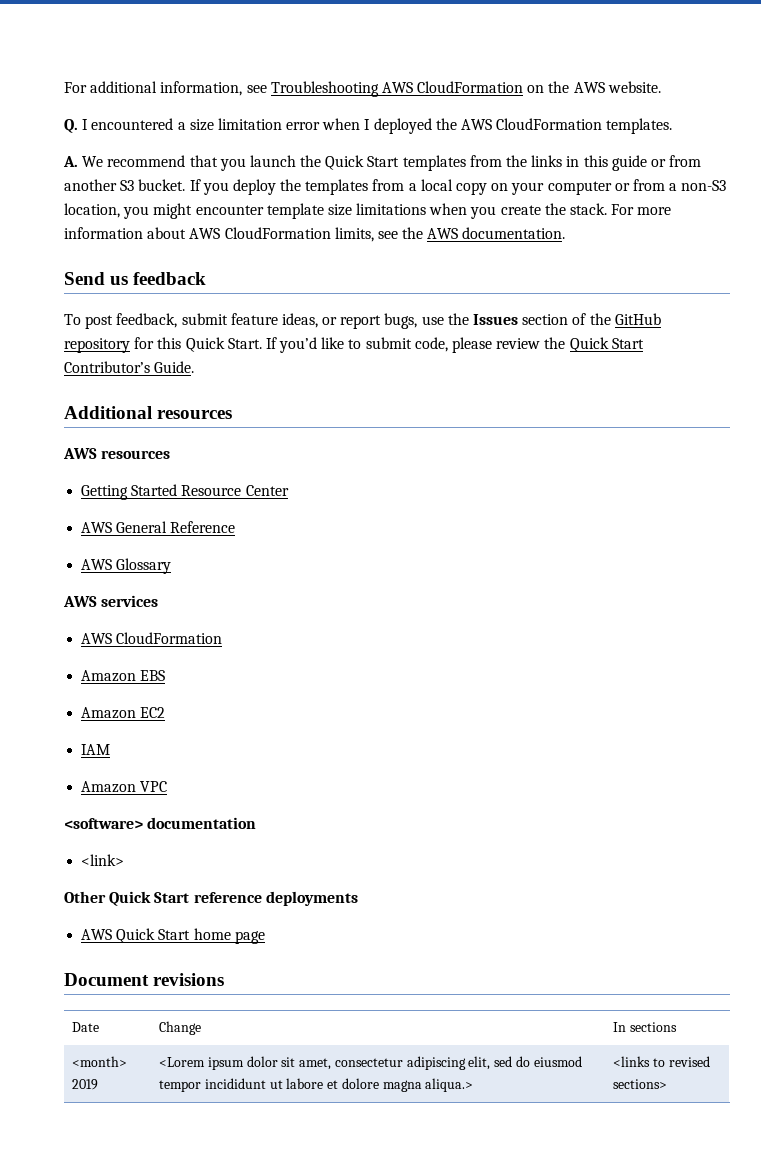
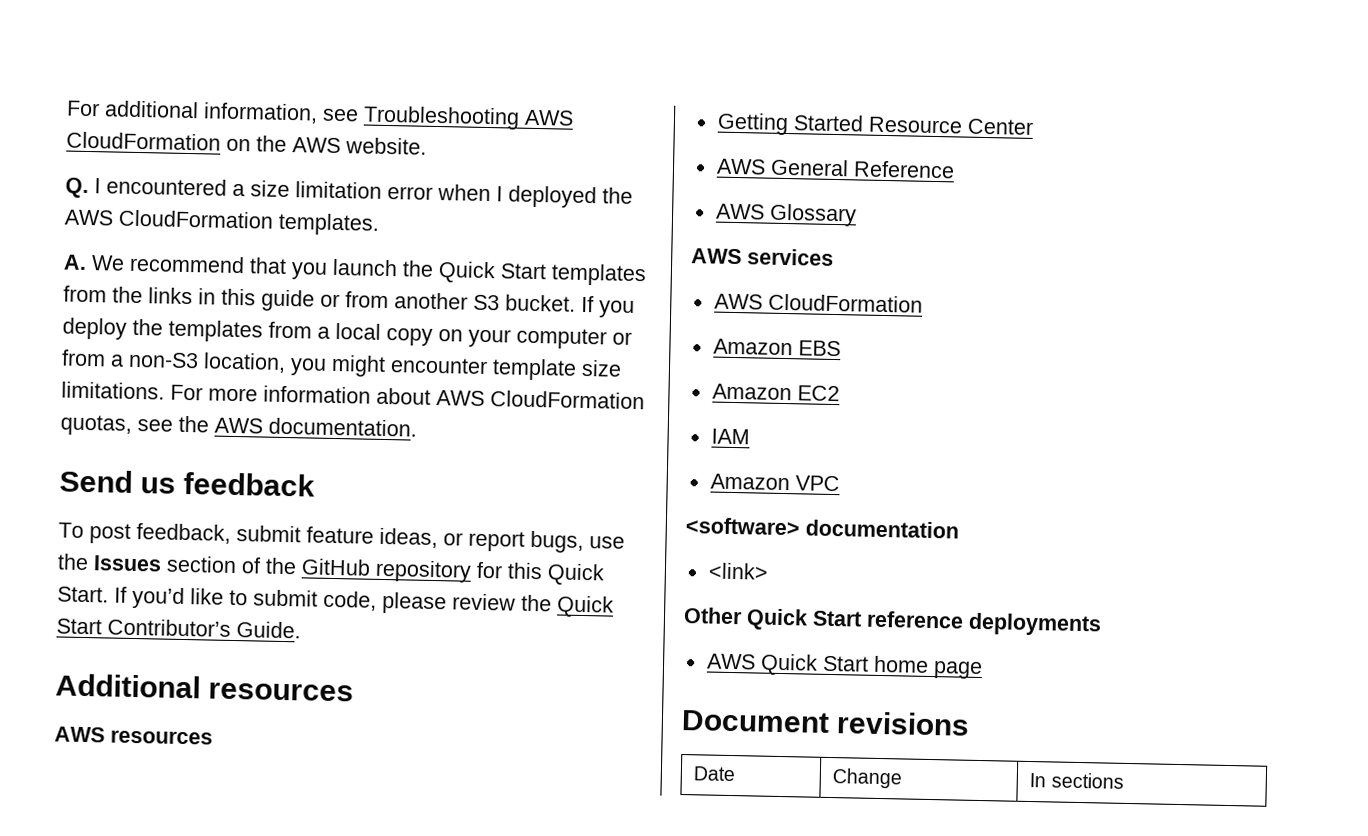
[356,203,608,219] limitations when you create the stack. -> [61,381,165,400] limitations.
[334,227,374,242] limits, -> [60,414,132,436] quotas,
[72,1056,128,1067] [72,1079,99,1090] [159,1056,582,1070] [159,1078,474,1092] [613,1056,710,1067] [613,1079,668,1089] // <month> 2019 | <Lorem ipsum dolor sit amet, consectetur adipiscing elit, sed do eiusmod tempor incididunt ut labore et dolore magna aliqua.> | <links to revised sections> -> (1124, 780) none

